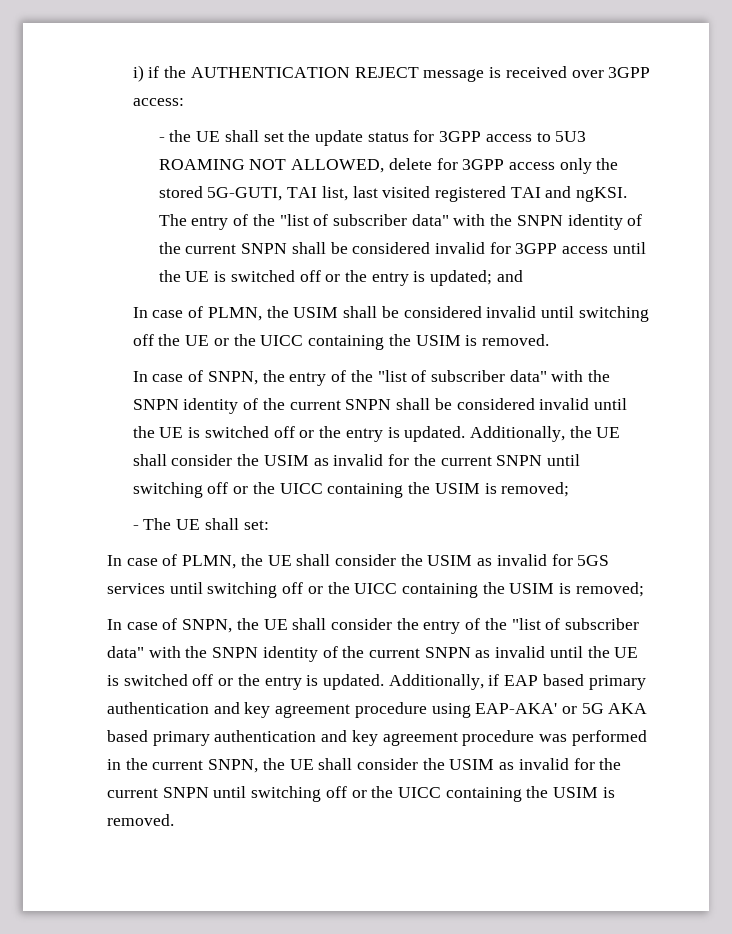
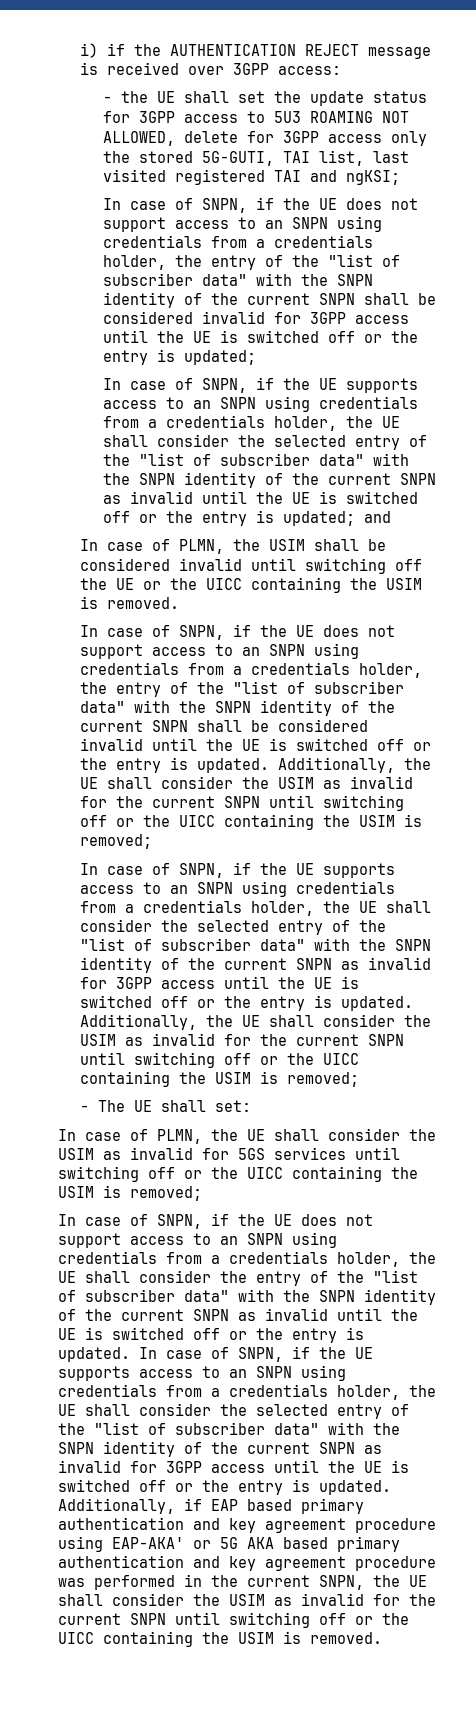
[576,187,628,202] [158,214,187,226] ngKSI. The -> [345,170,400,185] [102,197,418,213] [102,216,382,232] [102,235,373,248] [102,255,202,270] ngKSI; // In case of SNPN, if the UE does not support access to an SNPN using credentials from a credentials holder, the
(493, 278) none -> [102,377,418,393] [102,396,418,412] [102,415,400,431] [102,434,427,450] [102,453,409,466] [102,472,436,488] [102,491,418,504] [102,510,355,526] // In case of SNPN, if the UE supports access to an SNPN using credentials from a credentials holder, the UE shall consider the selected entry of the "list of subscriber data" with the SNPN identity of the current SNPN as invalid until the UE is switched off or the entry is updated;
(258, 378) none -> [233,624,396,637] [80,643,360,659] [80,662,423,678] if the UE does not support access to an SNPN using credentials from a credentials holder,
(570, 489) none -> [80,862,396,878] [80,881,396,897] [80,900,432,916] [80,919,387,935] [80,938,432,951] [80,957,432,973] [80,976,360,989] [80,995,414,1011] [80,1014,432,1030] [80,1033,405,1046] [80,1052,360,1068] [80,1071,360,1087] // In case of SNPN, if the UE supports access to an SNPN using credentials from a credentials holder, the UE shall consider the selected entry of the "list of subscriber data" with the SNPN identity of the current SNPN as invalid for 3GPP access until the UE is switched off or the entry is updated. Additionally, the UE shall consider the USIM as invalid for the current SNPN until switching off or the UICC containing the USIM is removed;
(233, 626) none -> [211,1213,374,1226] [58,1232,338,1248] [58,1251,401,1267] if the UE does not support access to an SNPN using credentials from a credentials holder,
(384, 682) none -> [139,1346,374,1362] [58,1365,347,1381] [58,1384,437,1400] [58,1403,410,1419] [58,1422,401,1435] [58,1441,383,1457] [58,1460,410,1473] [58,1479,392,1495] In case of SNPN, if the UE supports access to an SNPN using credentials from a credentials holder, the UE shall consider the selected entry of the "list of subscriber data" with the SNPN identity of the current SNPN as invalid for 3GPP access until the UE is switched off or the entry is updated.

